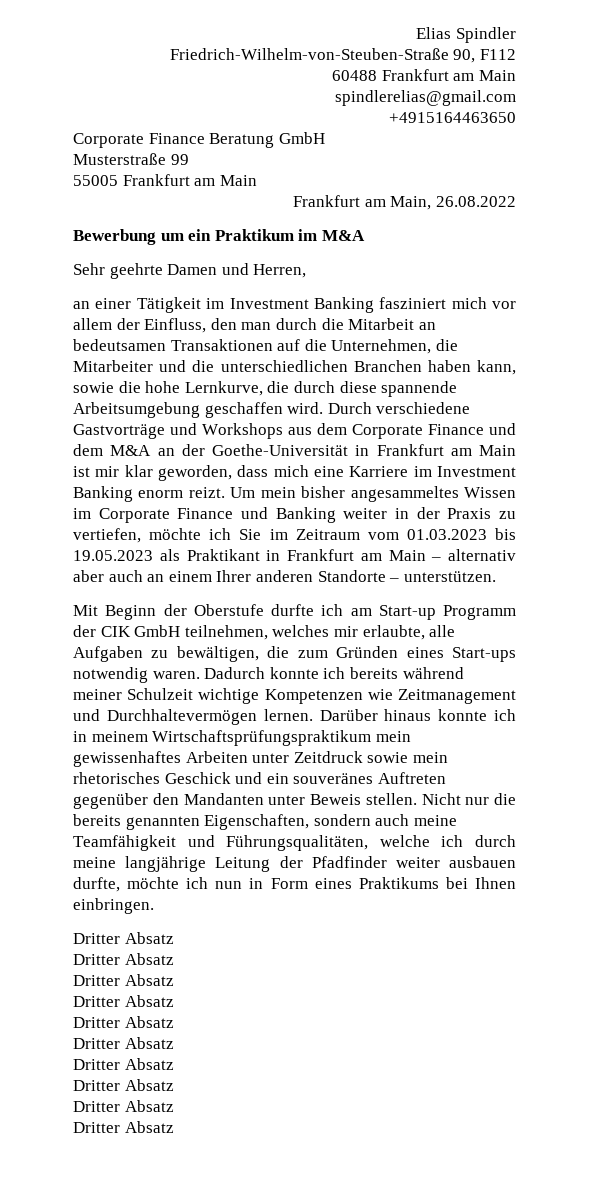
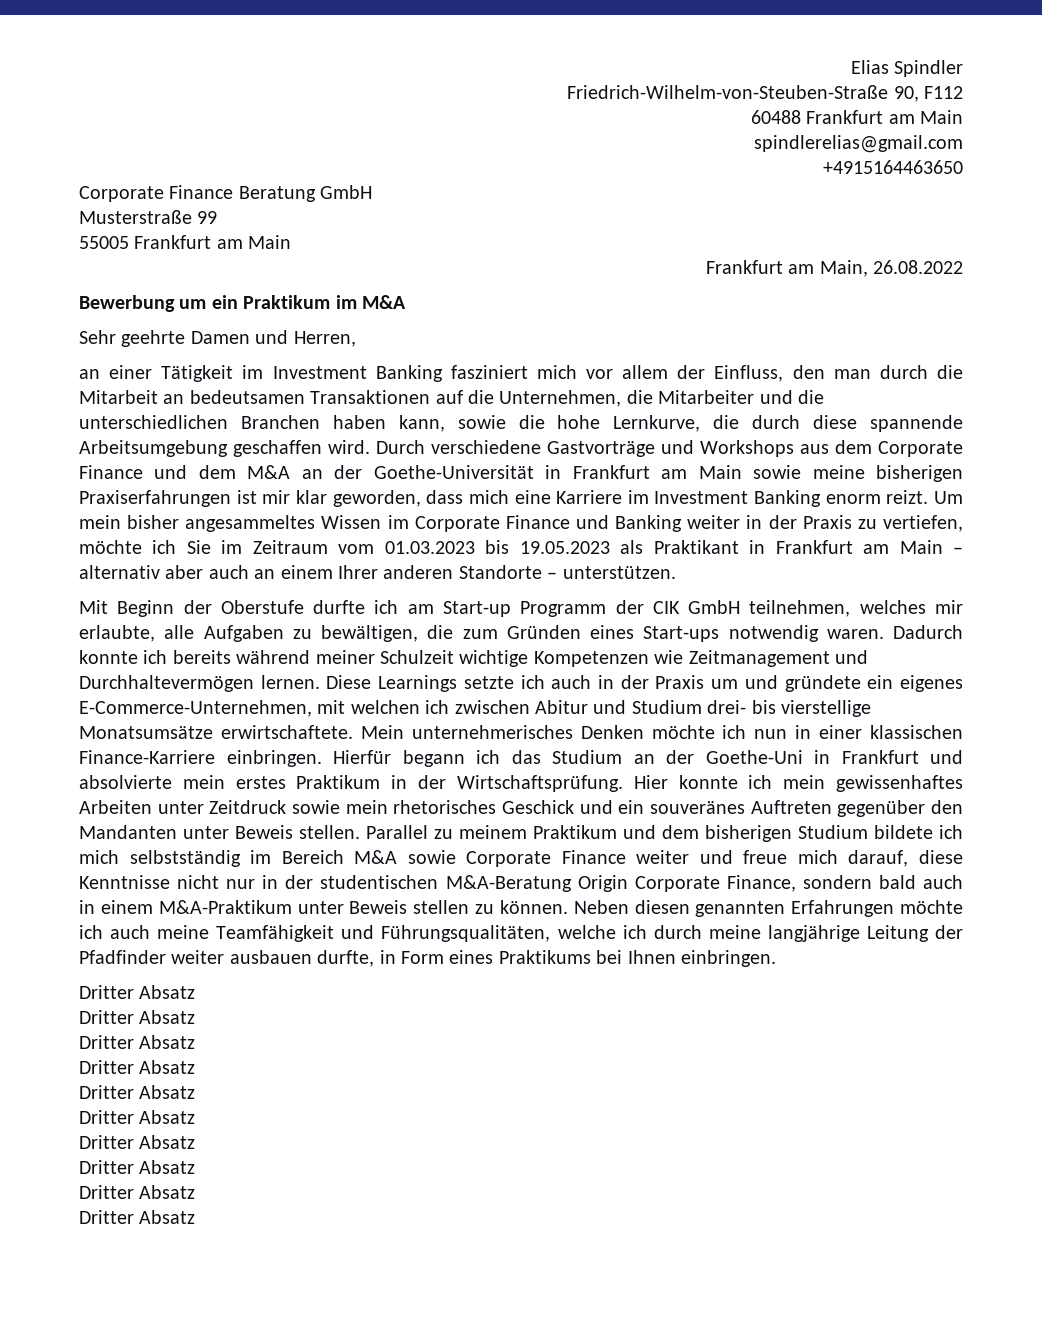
(516, 450) none -> [753,465,963,482] [79,490,231,507] sowie meine bisherigen Praxiserfahrungen
[319,709,516,721] [73,730,372,746] Darüber hinaus konnte ich in meinem Wirtschaftsprüfungspraktikum -> [326,675,963,692] [79,700,871,717] [79,725,963,739] [79,750,963,767] [79,775,773,792] Diese Learnings setzte ich auch in der Praxis um und gründete ein eigenes E-Commerce-Unternehmen, mit welchen ich zwischen Abitur und Studium drei- bis vierstellige Monatsumsätze erwirtschaftete. Mein unternehmerisches Denken möchte ich nun in einer klassischen Finance-Karriere einbringen. Hierfür begann ich das Studium an der Goethe-Uni in Frankfurt und absolvierte mein erstes Praktikum in der Wirtschaftsprüfung. Hier konnte ich
[421,793,516,805] [73,814,371,830] Nicht nur die bereits genannten Eigenschaften, sondern -> [366,825,963,842] [79,850,964,867] [79,875,964,892] [79,900,963,917] [79,925,103,939] Parallel zu meinem Praktikum und dem bisherigen Studium bildete ich mich selbstständig im Bereich M&A sowie Corporate Finance weiter und freue mich darauf, diese Kenntnisse nicht nur in der studentischen M&A-Beratung Origin Corporate Finance, sondern bald auch in einem M&A-Praktikum unter Beweis stellen zu können. Neben diesen genannten Erfahrungen möchte ich
[127,877,243,889] möchte ich nun -> (375, 958) none

